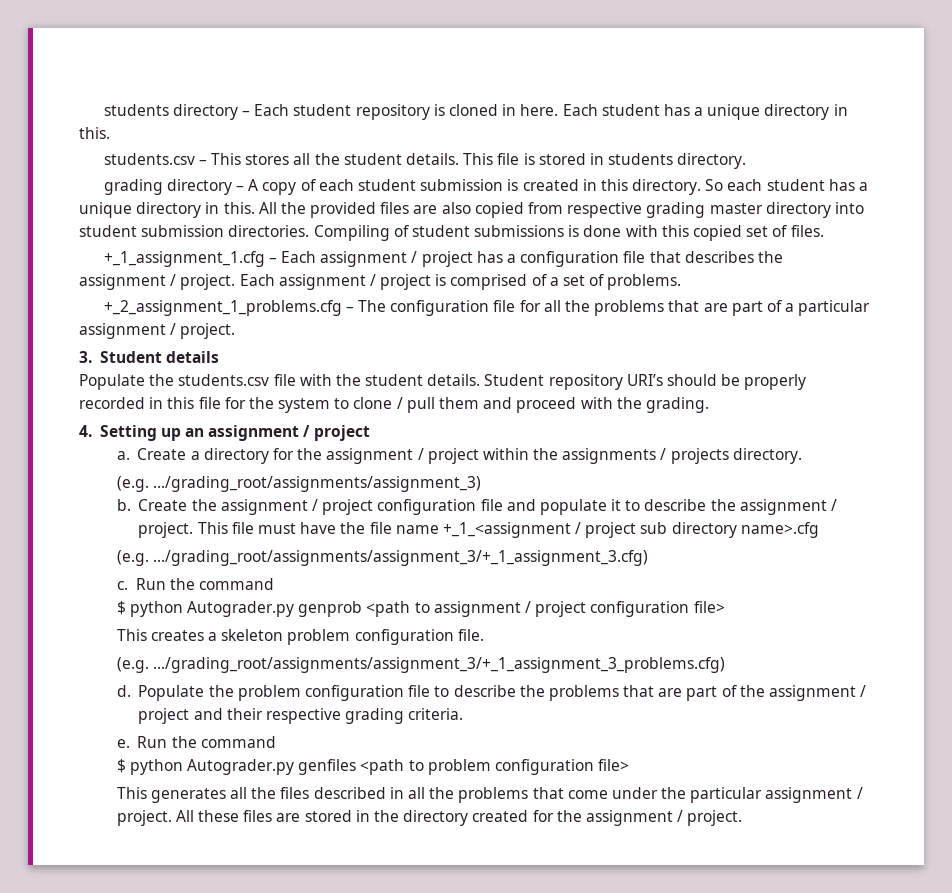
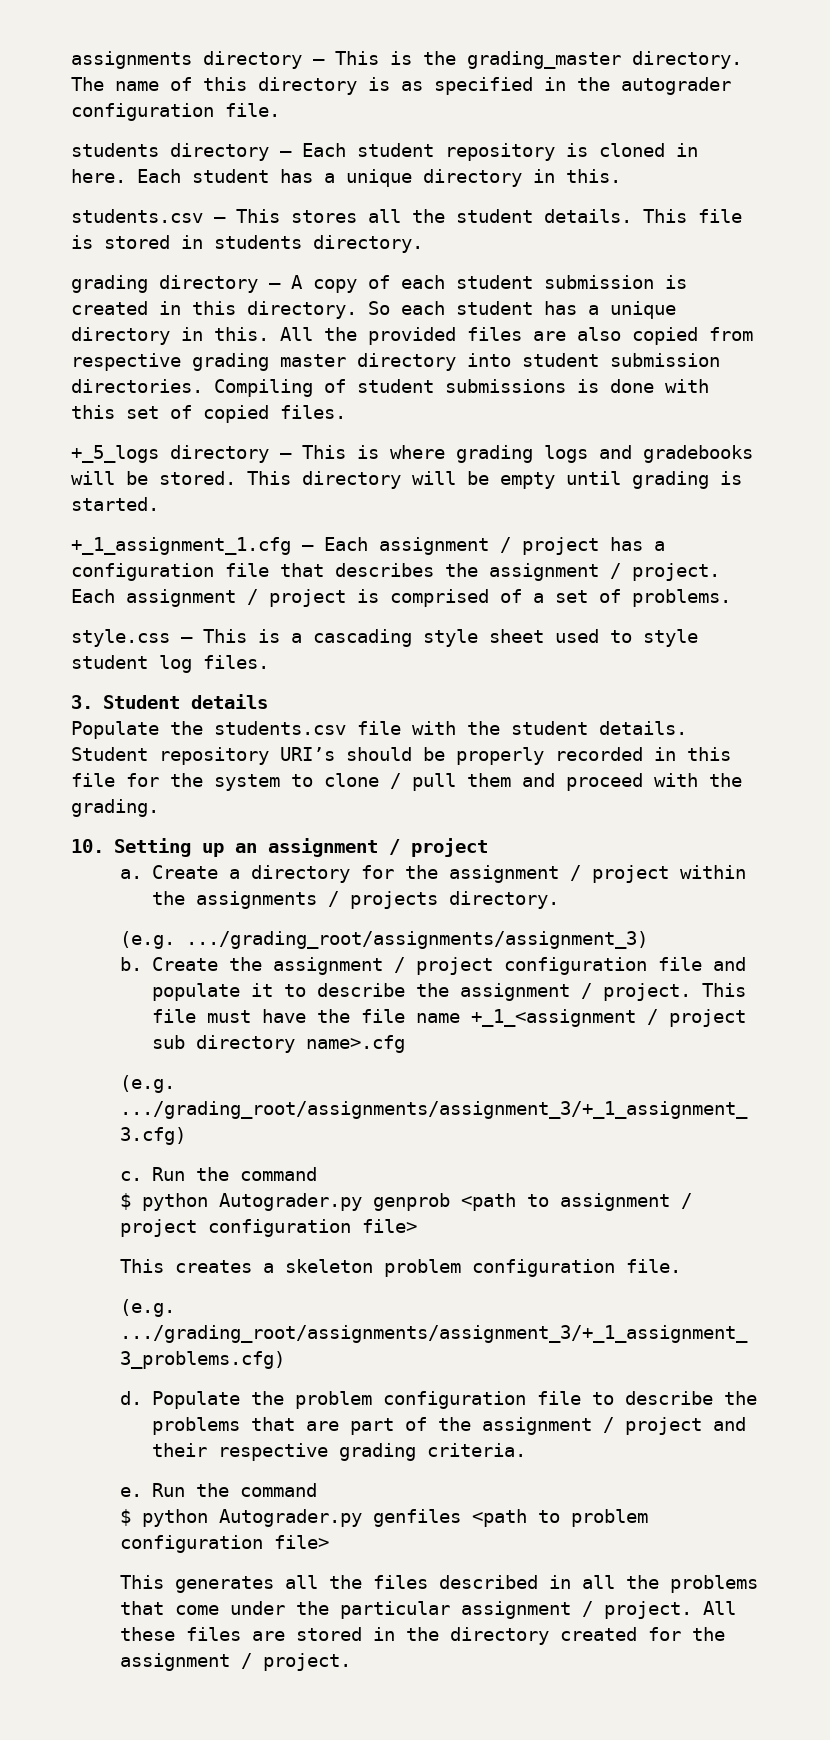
(103, 110) none -> [71,51,742,69] [71,77,731,95] [71,103,280,121] assignments directory – This is the grading_master directory. The name of this directory is as specified in the autograder configuration file. //
[693,225,824,241] copied set of files. -> [126,405,346,423] [71,445,753,463] [71,471,742,489] [71,497,159,511] set of copied files. // +_5_logs directory – This is where grading logs and gradebooks will be stored. This directory will be empty until grading is started.
[103,300,871,316] [79,323,236,339] +_2_assignment_1_problems.cfg – The configuration file for all the problems that are part of a particular assignment / project. -> [71,629,698,647] [71,655,269,673] style.css – This is a cascading style sheet used to style student log files.
[79,425,92,437] 4. -> [71,839,104,853] 10.

